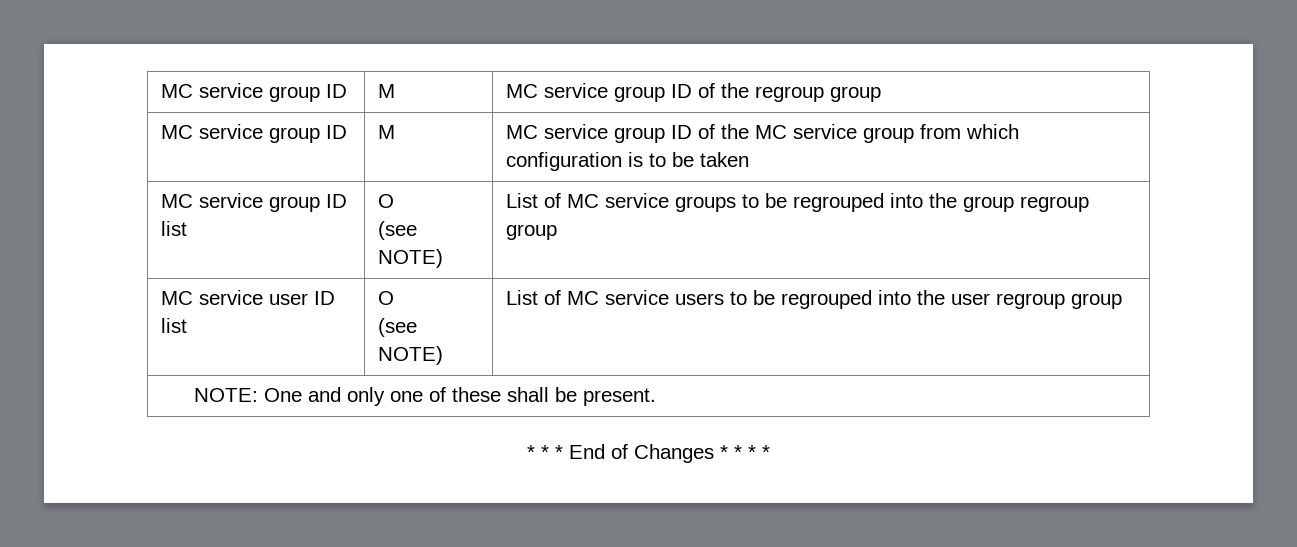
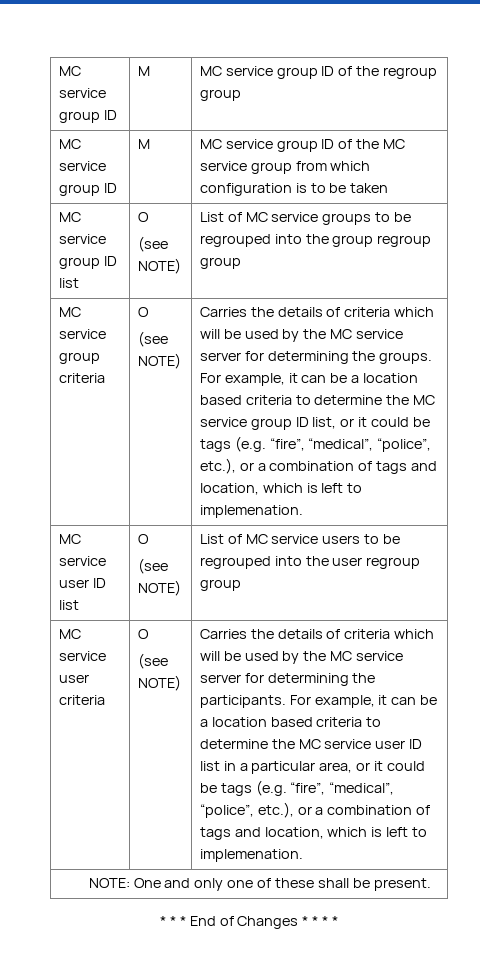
(557, 232) none -> [58,307,81,317] [58,329,106,339] [58,352,100,364] [58,373,105,383] [137,307,149,317] [137,331,168,347] [137,353,181,369] [199,307,435,317] [199,329,404,342] [199,351,433,364] [199,373,419,386] [199,395,436,405] [199,417,431,430] [199,436,432,452] [199,458,438,474] [199,483,363,495] [199,505,303,518] // MC service group criteria | O // (see NOTE) | Carries the details of criteria which will be used by the MC service server for determining the groups. For example, it can be a location based criteria to determine the MC service group ID list, or it could be tags (e.g. “fire”, “medical”, “police”, etc.), or a combination of tags and location, which is left to implemenation.
(1122, 301) none -> [58,629,81,639] [58,651,106,661] [58,674,89,683] [58,695,105,705] [137,629,149,639] [137,653,168,669] [137,675,181,691] [199,629,435,639] [199,651,404,664] [199,673,376,686] [199,695,438,708] [199,717,382,727] [199,739,423,749] [199,761,426,774] [199,780,395,796] [199,802,431,818] [199,827,428,840] [199,849,303,862] // MC service user criteria | O // (see NOTE) | Carries the details of criteria which will be used by the MC service server for determining the participants. For example, it can be a location based criteria to determine the MC service user ID list in a particular area, or it could be tags (e.g. “fire”, “medical”, “police”, etc.), or a combination of tags and location, which is left to implemenation.

